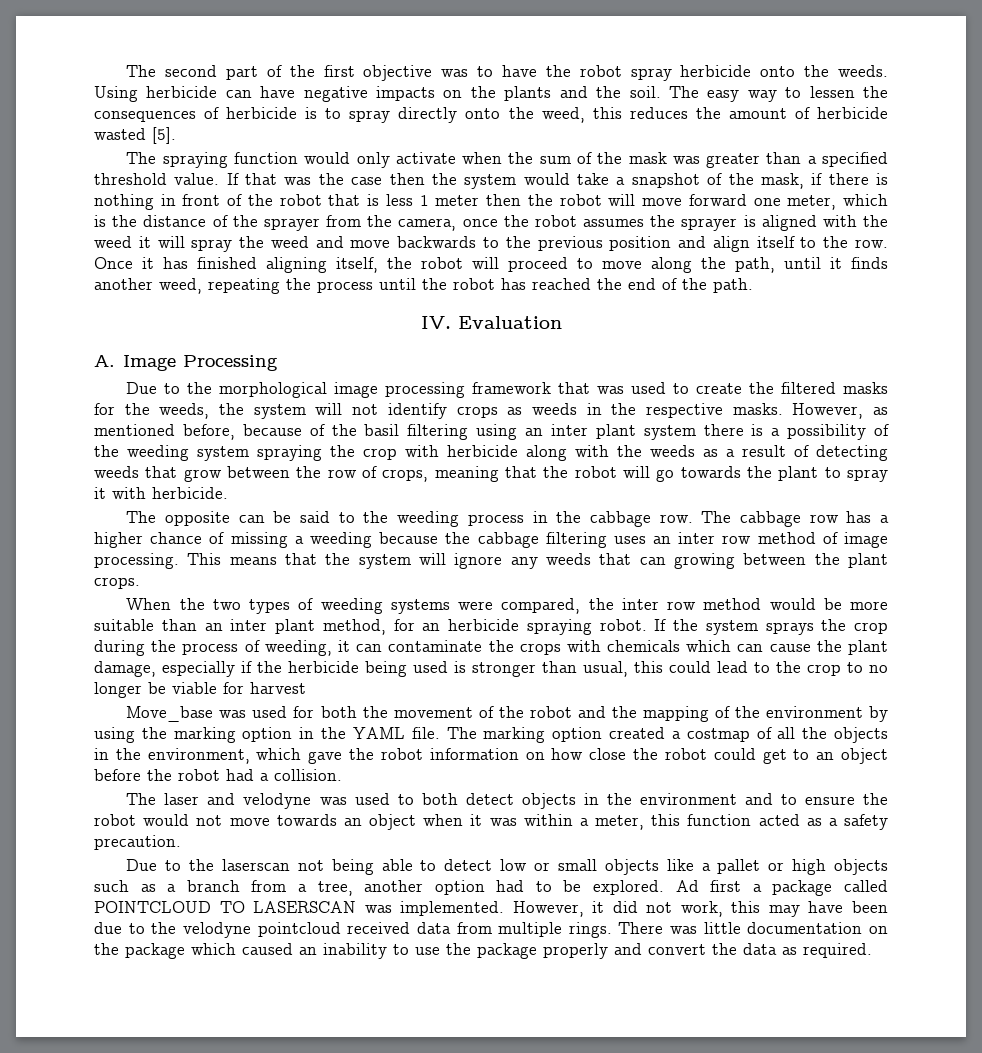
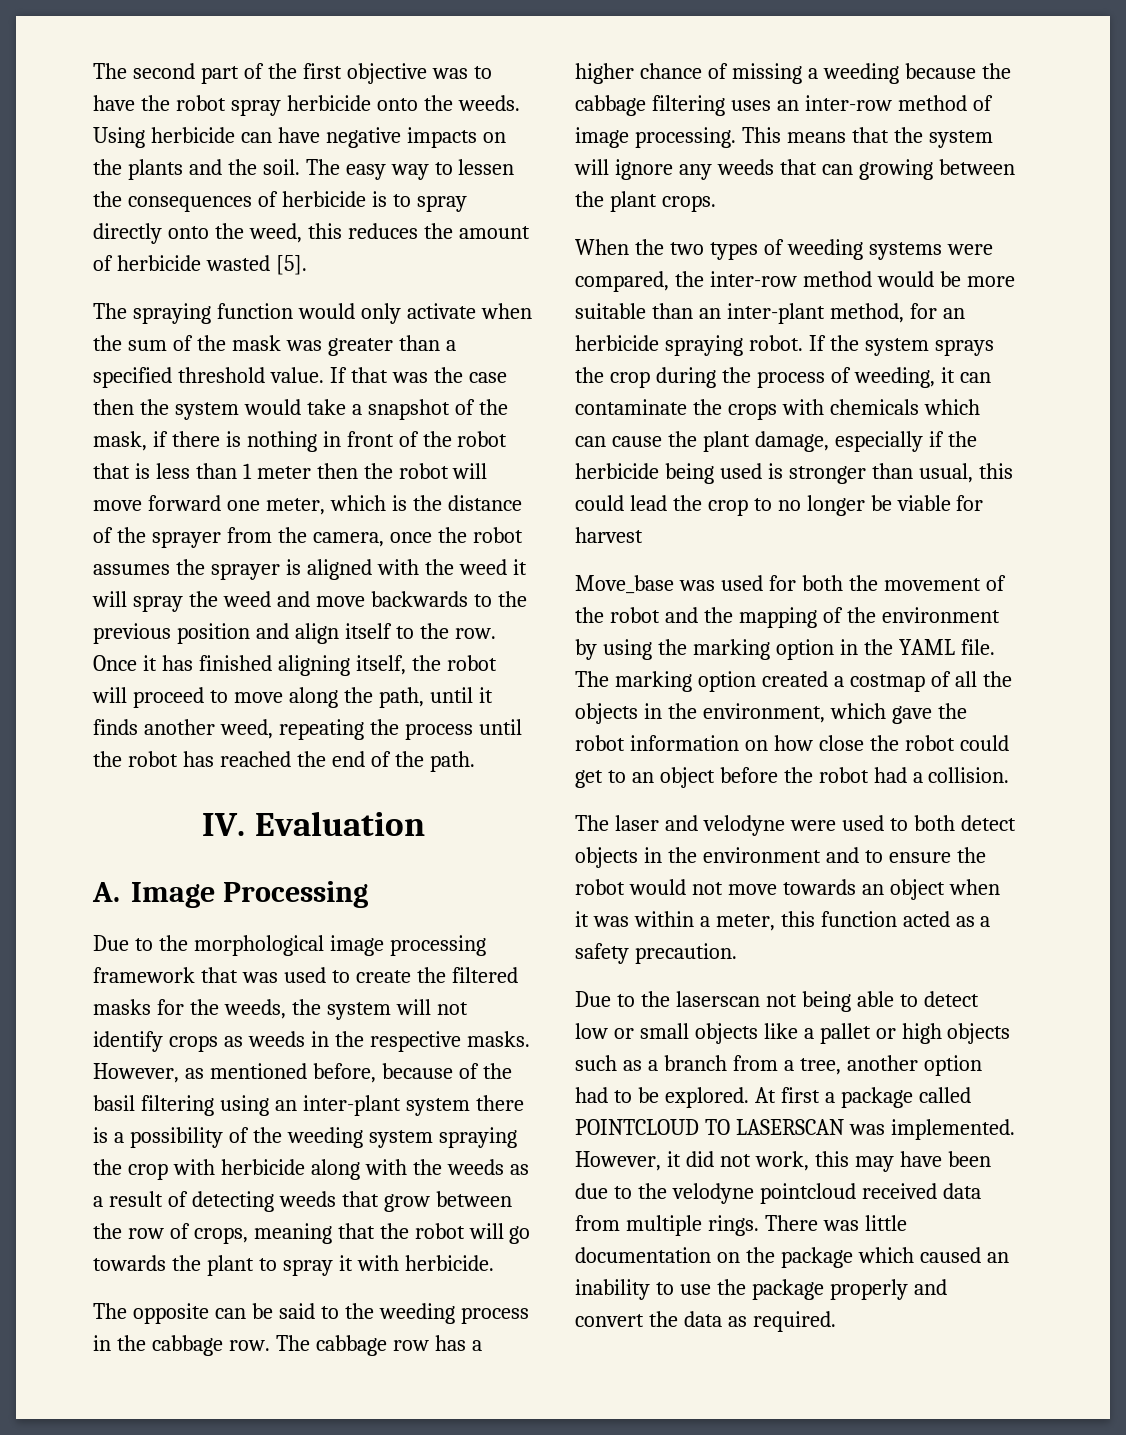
(413, 200) none -> [195,463,237,479] than
[550,424,636,439] inter plant -> [302,1095,401,1116] inter-plant
[678,532,752,544] inter row -> [804,95,892,111] inter-row
[621,598,697,610] inter row -> [709,271,797,287] inter-row
[230,619,315,634] inter plant -> [726,303,825,324] inter-plant
[754,662,770,673] to -> (667, 503) none
[319,797,347,805] was -> [789,820,836,831] were
[675,880,699,892] Ad -> [754,1087,776,1103] At

